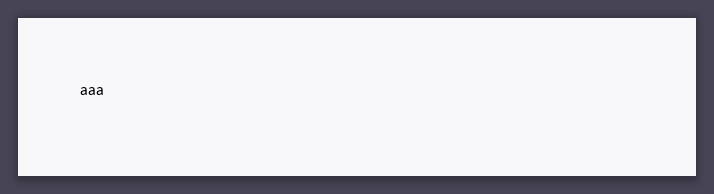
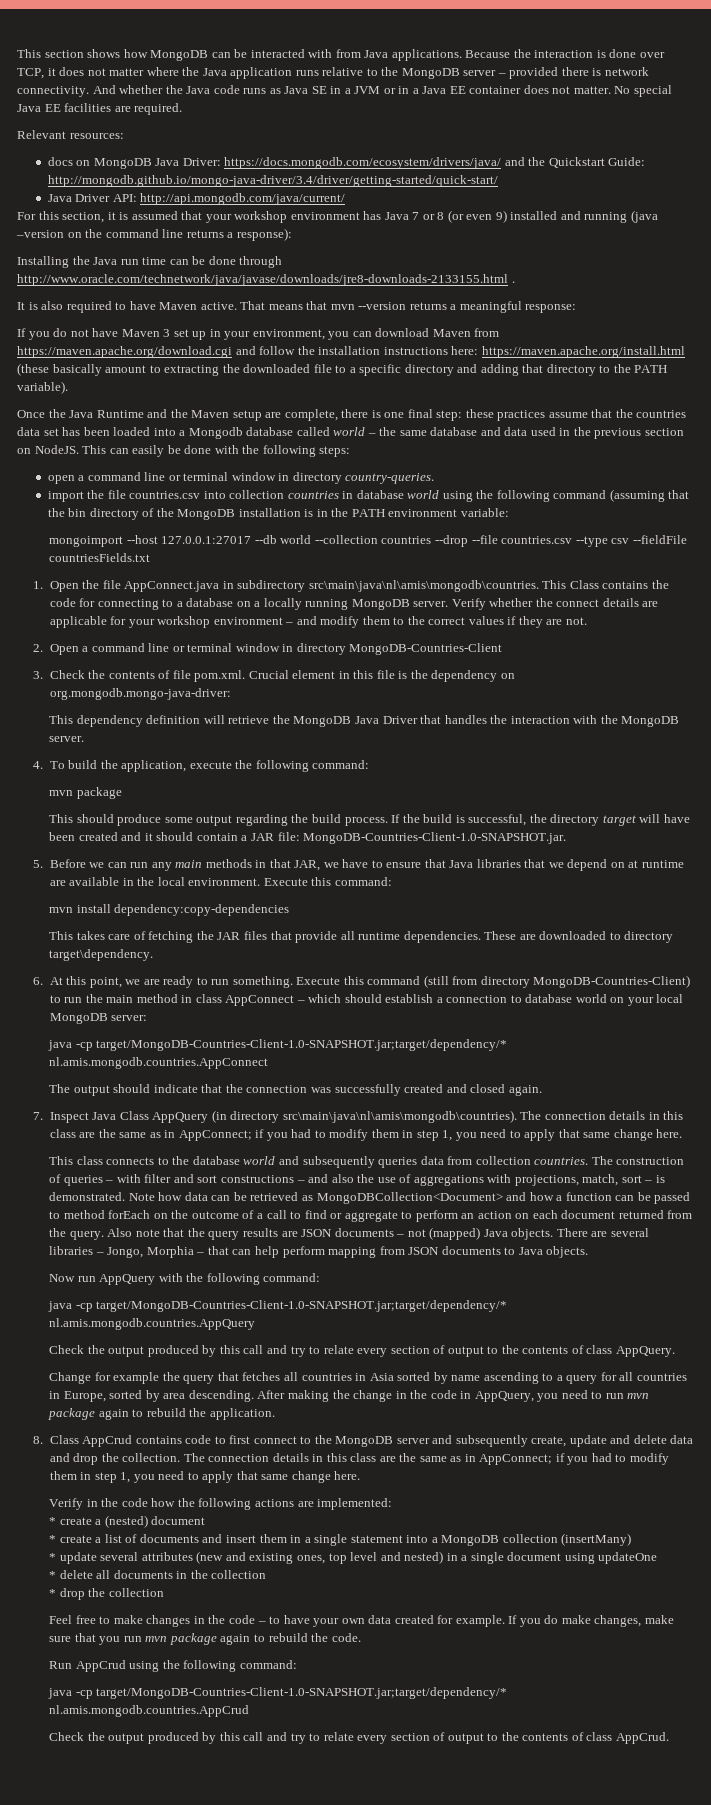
[80,87,104,95] aaa -> [17,49,665,61] [17,67,649,79] [17,85,672,97] [17,103,183,115] [17,130,124,139] [47,157,646,169] [47,175,498,187] [47,193,346,205] [17,210,658,223] [16,228,292,241] [17,256,283,268] [17,274,515,286] [17,301,577,313] [17,328,500,340] [17,346,685,358] [17,363,668,376] [17,381,68,394] [17,409,687,421] [17,427,684,439] [17,445,351,457] [47,472,435,484] [47,489,690,502] [47,508,509,520] [49,535,687,547] [49,553,151,562] [33,580,669,592] [49,598,659,610] [49,616,587,628] [33,643,503,655] [33,670,515,682] [49,688,231,700] [49,715,680,727] [49,736,85,742] [33,760,370,772] [49,787,122,799] [49,814,690,826] [49,832,567,844] [33,859,684,871] [49,877,392,886] [49,904,290,916] [49,931,674,943] [49,949,154,961] [33,975,691,988] [49,994,684,1006] [49,1013,148,1024] [48,1039,508,1051] [49,1057,269,1069] [49,1084,542,1096] [33,1110,684,1123] [49,1129,683,1141] [49,1156,685,1168] [49,1174,665,1186] [49,1192,691,1204] [49,1210,693,1222] [49,1227,649,1240] [49,1246,589,1258] [49,1273,321,1285] [48,1300,508,1312] [49,1318,256,1330] [49,1345,675,1357] [49,1372,687,1384] [49,1390,650,1402] [48,1408,275,1420] [33,1435,694,1447] [49,1453,669,1465] [49,1471,361,1483] [49,1498,393,1510] [49,1515,206,1528] [49,1533,632,1546] [49,1551,658,1564] [49,1570,267,1579] [49,1588,164,1600] [49,1615,674,1627] [49,1633,361,1645] [49,1660,297,1672] [48,1687,508,1699] [49,1705,250,1717] [49,1732,669,1744] This section shows how MongoDB can be interacted with from Java applications. Because the interaction is done over TCP, it does not matter where the Java application runs relative to the MongoDB server – provided there is network connectivity. And whether the Java code runs as Java SE in a JVM or in a Java EE container does not matter. No special Java EE facilities are required. // Relevant resources: // docs on MongoDB Java Driver: https://docs.mongodb.com/ecosystem/drivers/java/ and the Quickstart Guide: http://mongodb.github.io/mongo-java-driver/3.4/driver/getting-started/quick-start/ // Java Driver API: http://api.mongodb.com/java/current/ // For this section, it is assumed that your workshop environment has Java 7 or 8 (or even 9) installed and running (java –version on the command line returns a response): // Installing the Java run time can be done through http://www.oracle.com/technetwork/java/javase/downloads/jre8-downloads-2133155.html . // It is also required to have Maven active. That means that mvn --version returns a meaningful response: // If you do not have Maven 3 set up in your environment, you can download Maven from https://maven.apache.org/download.cgi and follow the installation instructions here: https://maven.apache.org/install.html (these basically amount to extracting the downloaded file to a specific directory and adding that directory to the PATH variable). // Once the Java Runtime and the Maven setup are complete, there is one final step: these practices assume that the countries data set has been loaded into a Mongodb database called world – the same database and data used in the previous section on NodeJS. This can easily be done with the following steps: // open a command line or terminal window in directory country-queries. // import the file countries.csv into collection countries in database world using the following command (assuming that the bin directory of the MongoDB installation is in the PATH environment variable: // mongoimport --host 127.0.0.1:27017 --db world --collection countries --drop --file countries.csv --type csv --fieldFile countriesFields.txt // 1. Open the file AppConnect.java in subdirectory src\main\java\nl\amis\mongodb\countries. This Class contains the code for connecting to a database on a locally running MongoDB server. Verify whether the connect details are applicable for your workshop environment – and modify them to the correct values if they are not. // 2. Open a command line or terminal window in directory MongoDB-Countries-Client // 3. Check the contents of file pom.xml. Crucial element in this file is the dependency on org.mongodb.mongo-java-driver: // This dependency definition will retrieve the MongoDB Java Driver that handles the interaction with the MongoDB server. // 4. To build the application, execute the following command: // mvn package // This should produce some output regarding the build process. If the build is successful, the directory target will have been created and it should contain a JAR file: MongoDB-Countries-Client-1.0-SNAPSHOT.jar. // 5. Before we can run any main methods in that JAR, we have to ensure that Java libraries that we depend on at runtime are available in the local environment. Execute this command: // mvn install dependency:copy-dependencies // This takes care of fetching the JAR files that provide all runtime dependencies. These are downloaded to directory target\dependency. // 6. At this point, we are ready to run something. Execute this command (still from directory MongoDB-Countries-Client) to run the main method in class AppConnect – which should establish a connection to database world on your local MongoDB server: // java -cp target/MongoDB-Countries-Client-1.0-SNAPSHOT.jar;target/dependency/* nl.amis.mongodb.countries.AppConnect // The output should indicate that the connection was successfully created and closed again. // 7. Inspect Java Class AppQuery (in directory src\main\java\nl\amis\mongodb\countries). The connection details in this class are the same as in AppConnect; if you had to modify them in step 1, you need to apply that same change here. // This class connects to the database world and subsequently queries data from collection countries. The construction of queries – with filter and sort constructions – and also the use of aggregations with projections, match, sort – is demonstrated. Note how data can be retrieved as MongoDBCollection<Document> and how a function can be passed to method forEach on the outcome of a call to find or aggregate to perform an action on each document returned from the query. Also note that the query results are JSON documents – not (mapped) Java objects. There are several libraries – Jongo, Morphia – that can help perform mapping from JSON documents to Java objects. // Now run AppQuery with the following command: // java -cp target/MongoDB-Countries-Client-1.0-SNAPSHOT.jar;target/dependency/* nl.amis.mongodb.countries.AppQuery // Check the output produced by this call and try to relate every section of output to the contents of class AppQuery. // Change for example the query that fetches all countries in Asia sorted by name ascending to a query for all countries in Europe, sorted by area descending. After making the change in the code in AppQuery, you need to run mvn package again to rebuild the application. // 8. Class AppCrud contains code to first connect to the MongoDB server and subsequently create, update and delete data and drop the collection. The connection details in this class are the same as in AppConnect; if you had to modify them in step 1, you need to apply that same change here. // Verify in the code how the following actions are implemented: // * create a (nested) document // * create a list of documents and insert them in a single statement into a MongoDB collection (insertMany) // * update several attributes (new and existing ones, top level and nested) in a single document using updateOne // * delete all documents in the collection // * drop the collection // Feel free to make changes in the code – to have your own data created for example. If you do make changes, make sure that you run mvn package again to rebuild the code. // Run AppCrud using the following command: // java -cp target/MongoDB-Countries-Client-1.0-SNAPSHOT.jar;target/dependency/* nl.amis.mongodb.countries.AppCrud // Check the output produced by this call and try to relate every section of output to the contents of class AppCrud.

